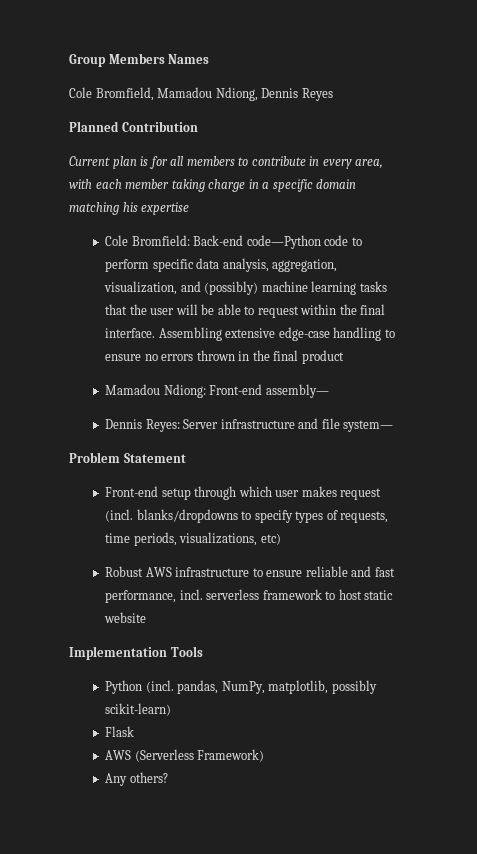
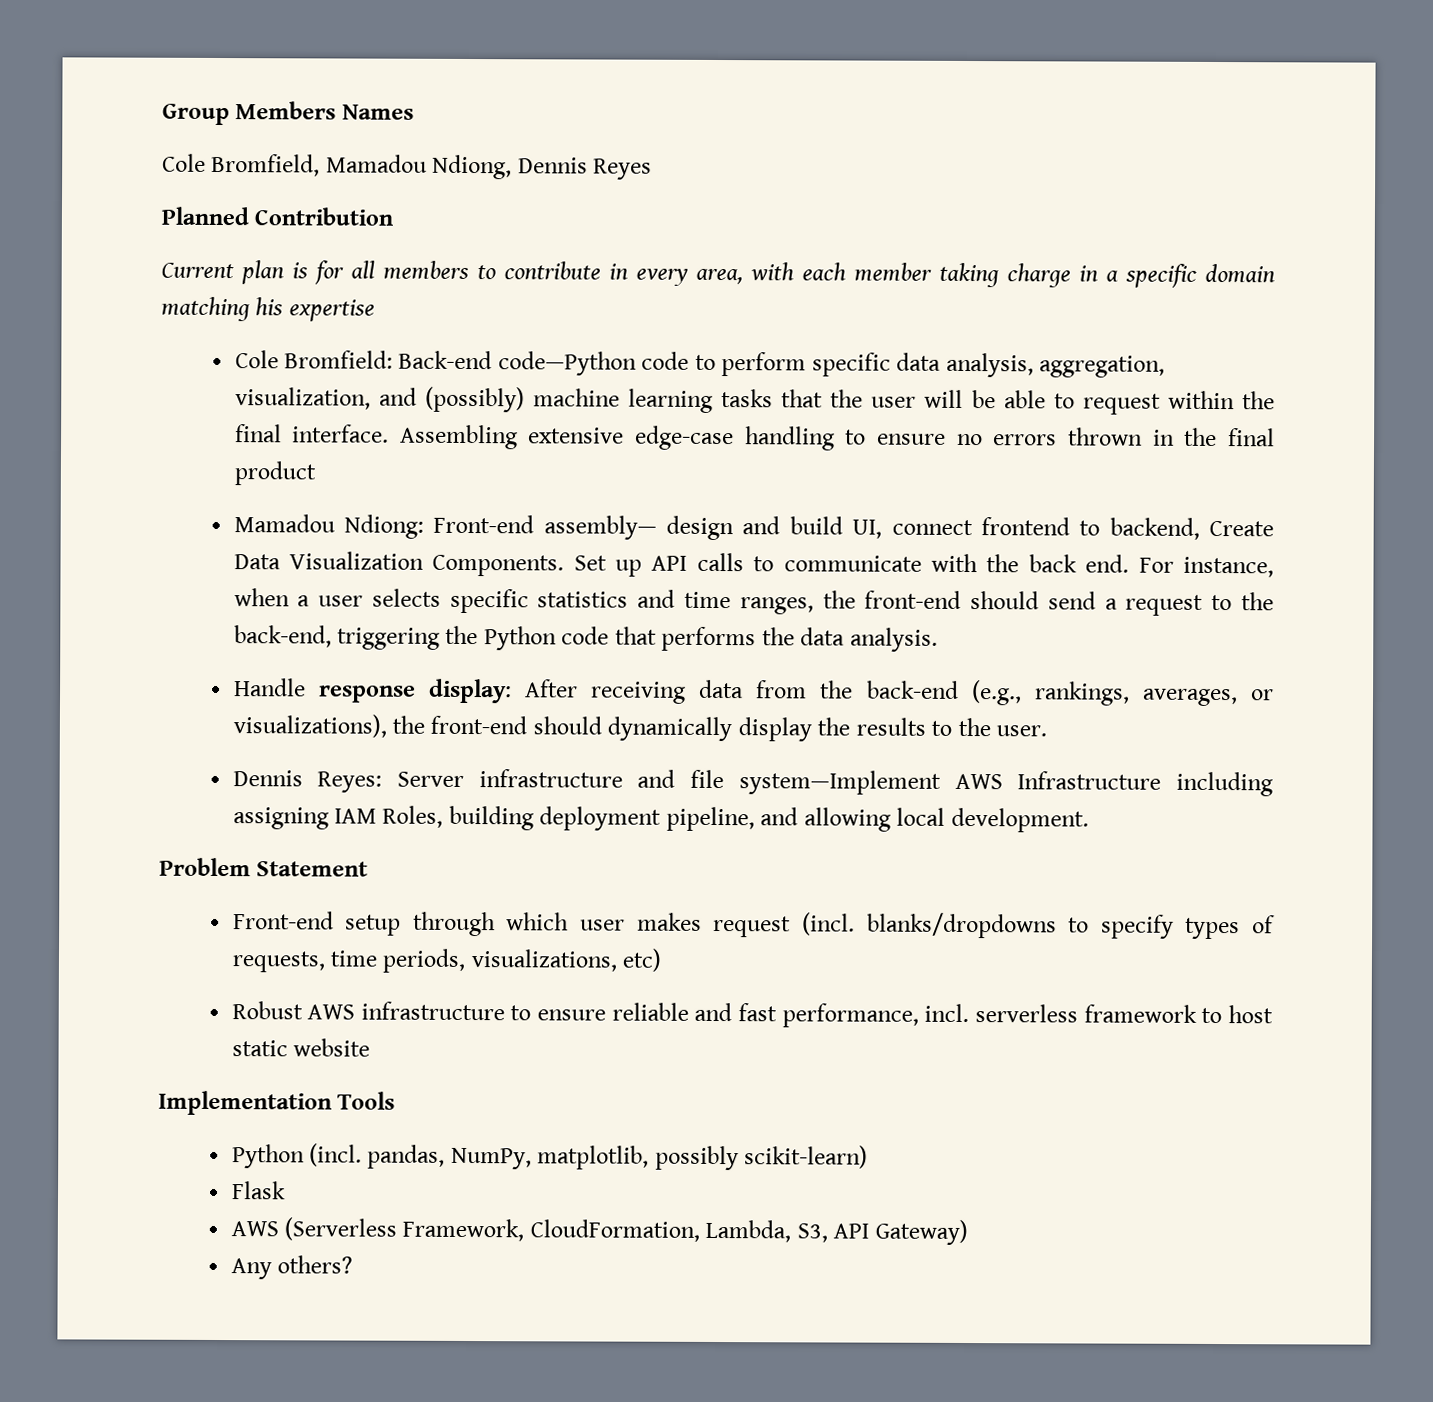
(329, 391) none -> [666,515,1275,541] [233,551,1275,578] [233,588,1275,616] [233,625,938,652] [233,678,1274,707] [232,714,1048,742] design and build UI, connect frontend to backend, Create Data Visualization Components. Set up API calls to communicate with the back end. For instance, when a user selects specific statistics and time ranges, the front-end should send a request to the back-end, triggering the Python code that performs the data analysis. // Handle response display: After receiving data from the back-end (e.g., rankings, averages, or visualizations), the front-end should dynamically display the results to the user.
[343,420,394,432] system— -> [738,770,1274,797] [232,805,1089,833] system—Implement AWS Infrastructure including assigning IAM Roles, building deployment pipeline, and allowing local development.
[197,749,265,762] Framework) -> [402,1218,968,1246] Framework, CloudFormation, Lambda, S3, API Gateway)

